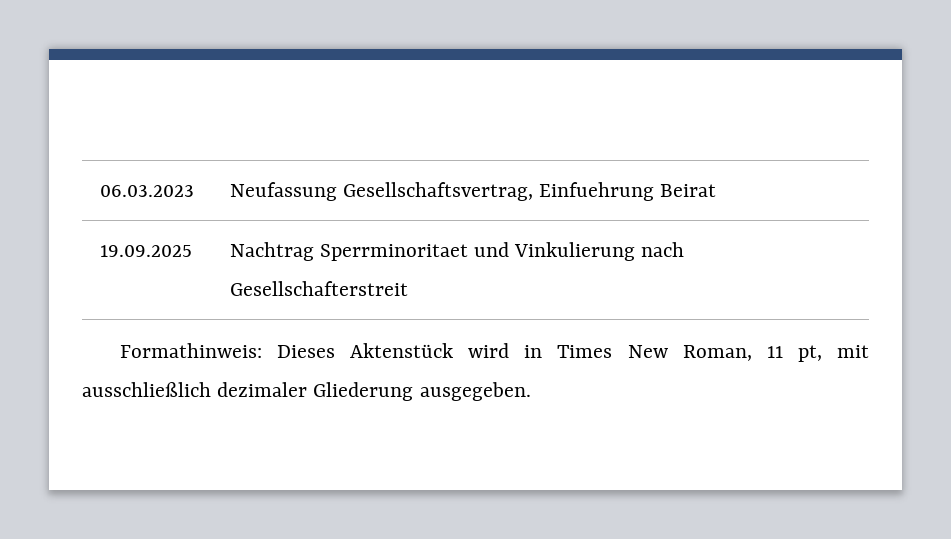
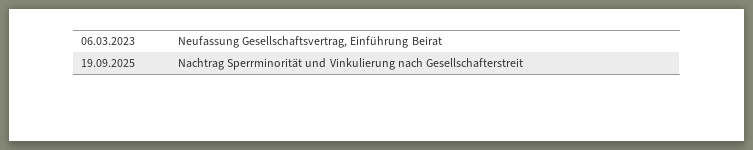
[539,182,655,201] Einfuehrung -> [350,36,409,48] Einführung
[319,244,468,261] Sperrminoritaet -> [227,58,303,70] Sperrminorität
[119,343,870,362] [82,382,531,401] // Formathinweis: Dieses Aktenstück wird in Times New Roman, 11 pt, mit ausschließlich dezimaler Gliederung ausgegeben. -> (524, 63) none

